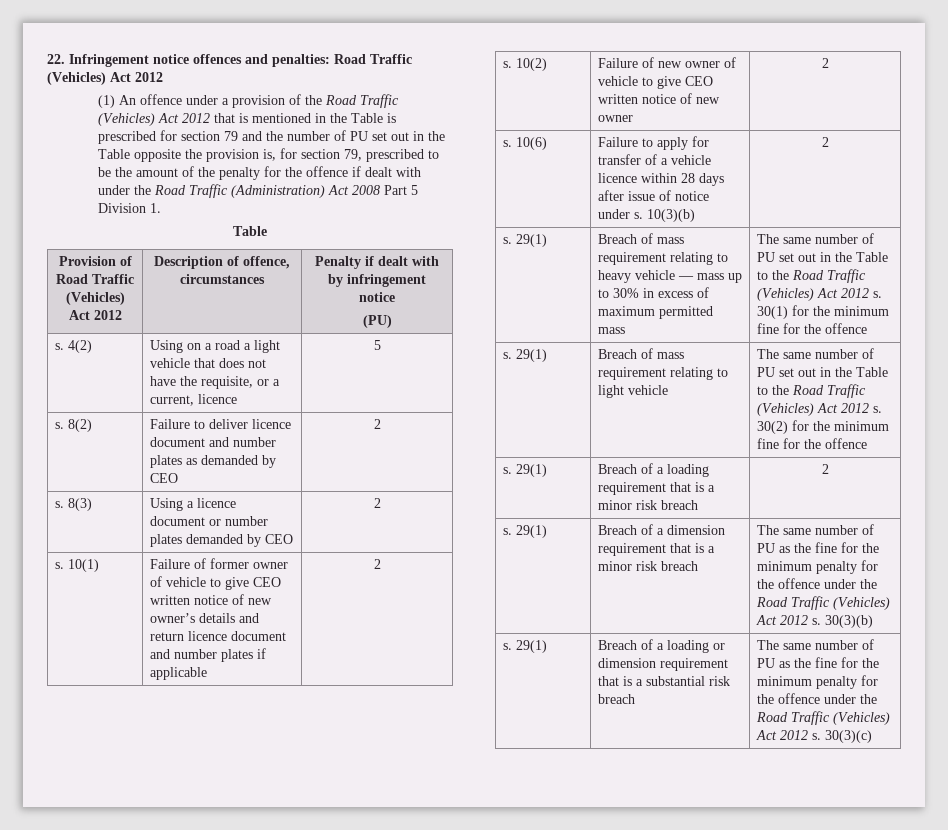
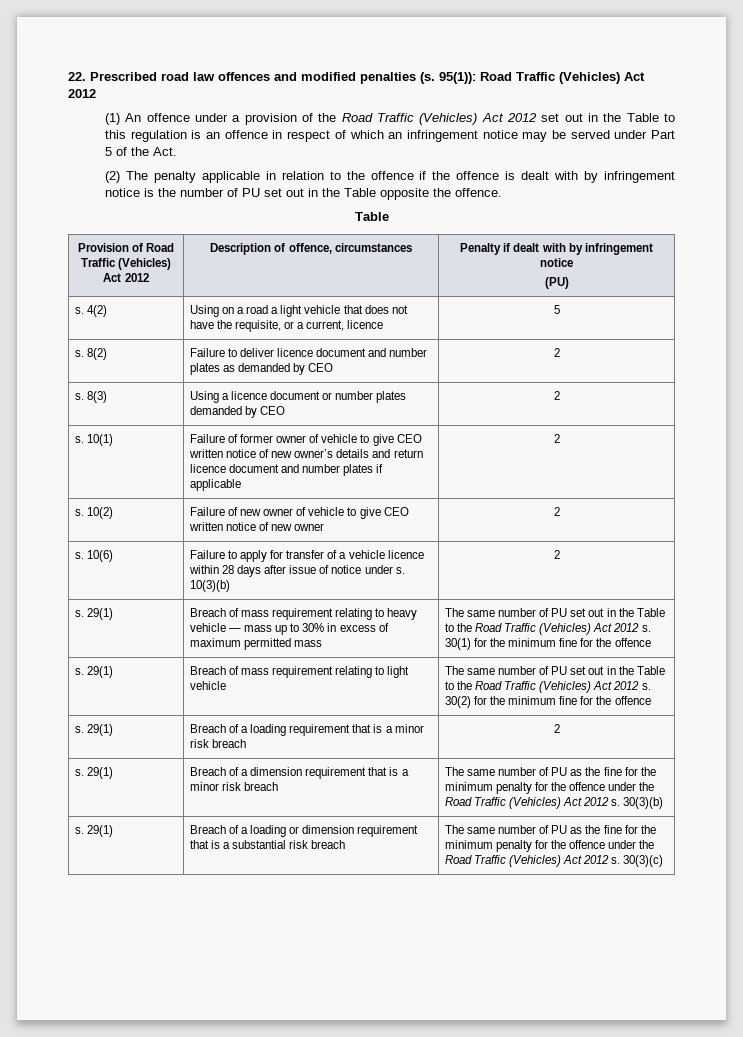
[69,54,330,67] Infringement notice offences and penalties: -> [90,72,476,84] Prescribed road law offences and modified penalties (s. 95(1)):
[213,113,396,123] [97,130,262,144] that is mentioned in the Table is prescribed for section 79 and -> [541,113,676,122] [105,130,675,142] [105,147,178,156] [105,171,675,183] [105,188,155,197] set out in the Table to this regulation is an offence in respect of which an infringement notice may be served under Part 5 of the Act. // (2) The penalty applicable in relation to the offence if the offence is dealt with by infringement notice is
[205,148,439,162] [97,166,421,180] [97,184,418,198] [97,203,161,213] provision is, for section 79, prescribed to be the amount of the penalty for the offence if dealt with under the Road Traffic (Administration) Act 2008 Part 5 Division 1. -> [455,188,503,197] offence.

